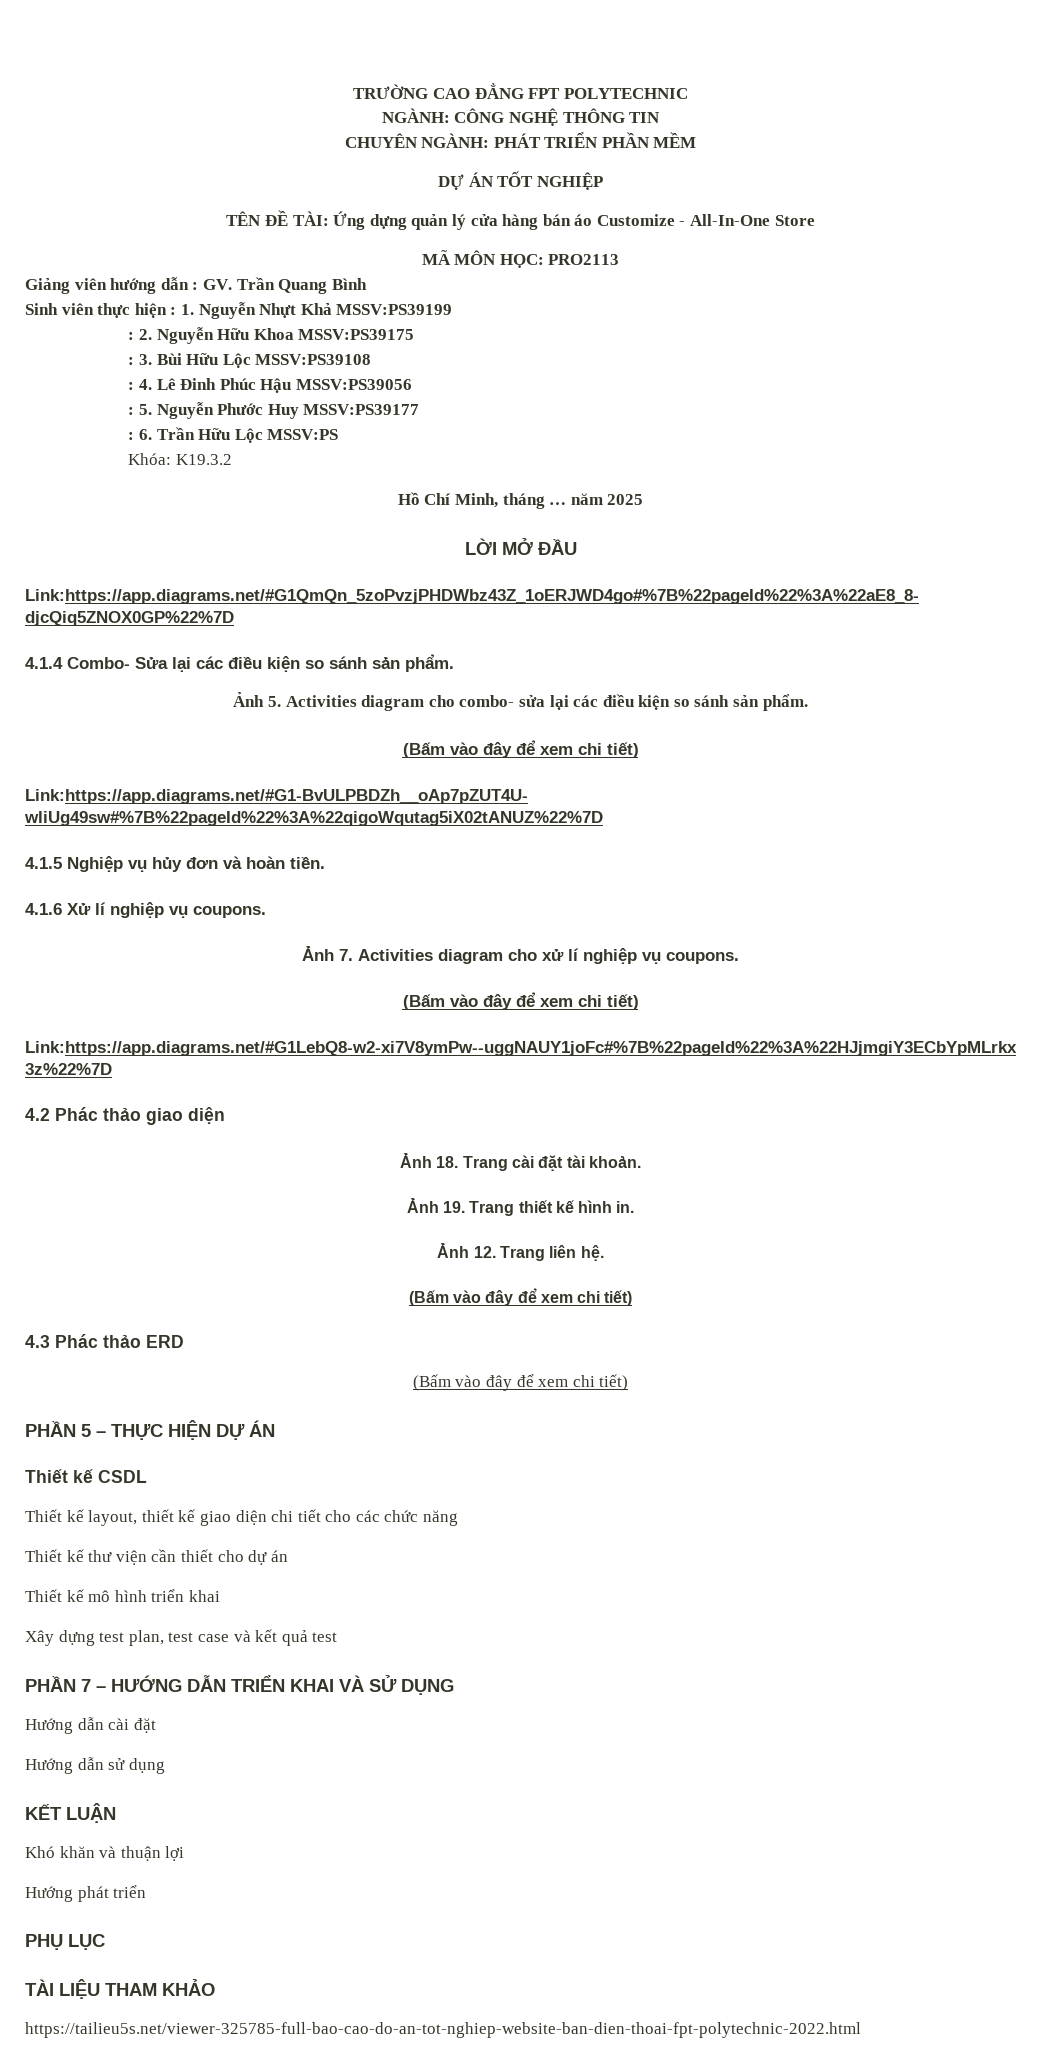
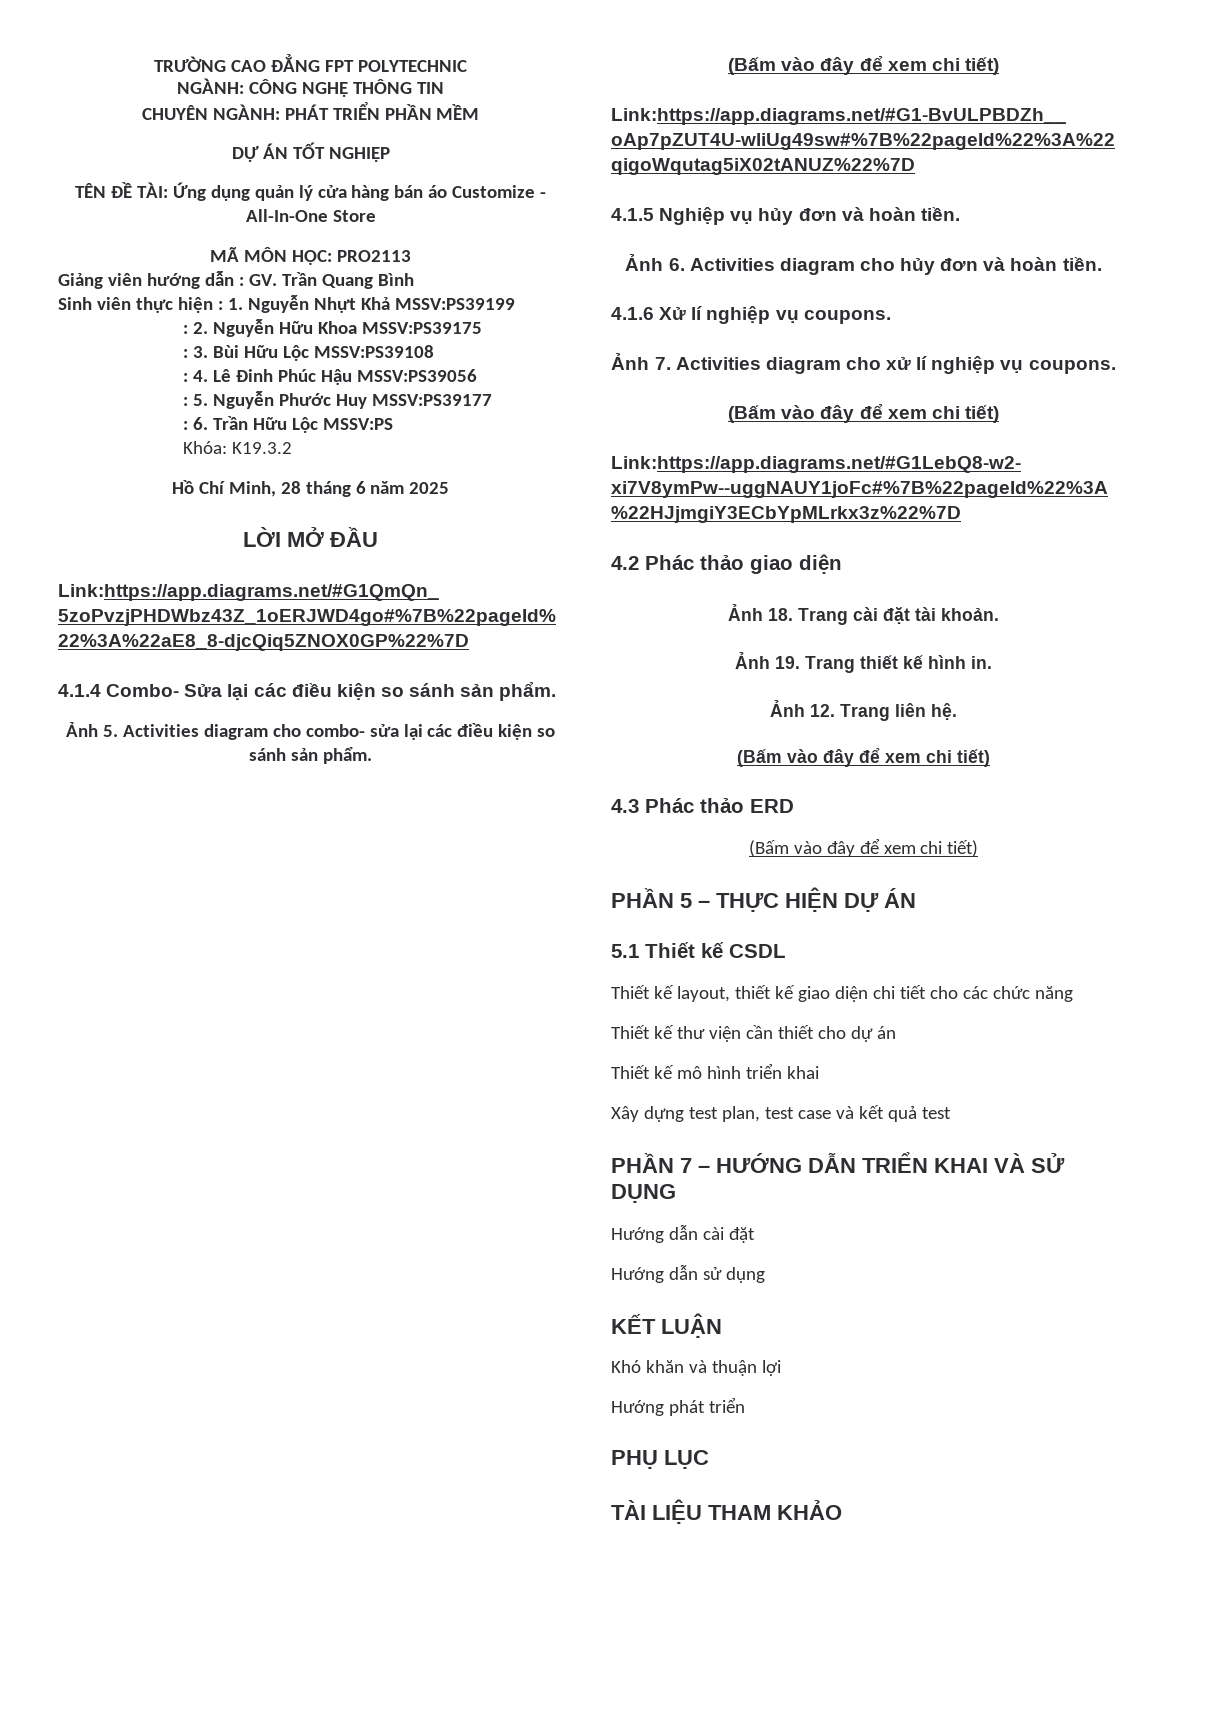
[369,214,407,230] dựng -> [210,185,250,201] dụng
[502,493,567,509] tháng … -> [280,481,366,497] 28 tháng 6
(325, 863) none -> [625,254,1102,275] // Ảnh 6. Activities diagram cho hủy đơn và hoàn tiền.
(275, 1428) none -> [611,944,639,958] 5.1
[25,2022,861,2038] // https://tailieu5s.net/viewer-325785-full-bao-cao-do-an-tot-nghiep-website-ban-dien-thoai-fpt-polytechnic-2022.html -> (842, 1510) none

